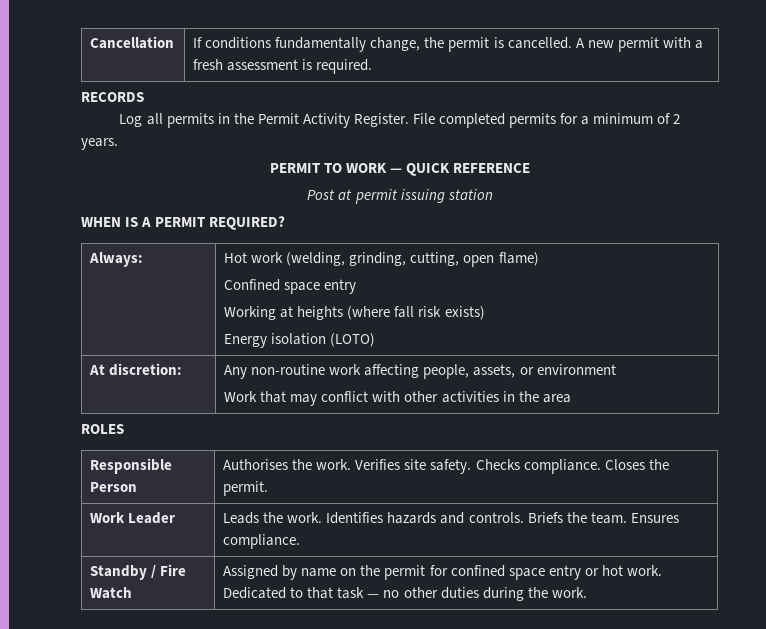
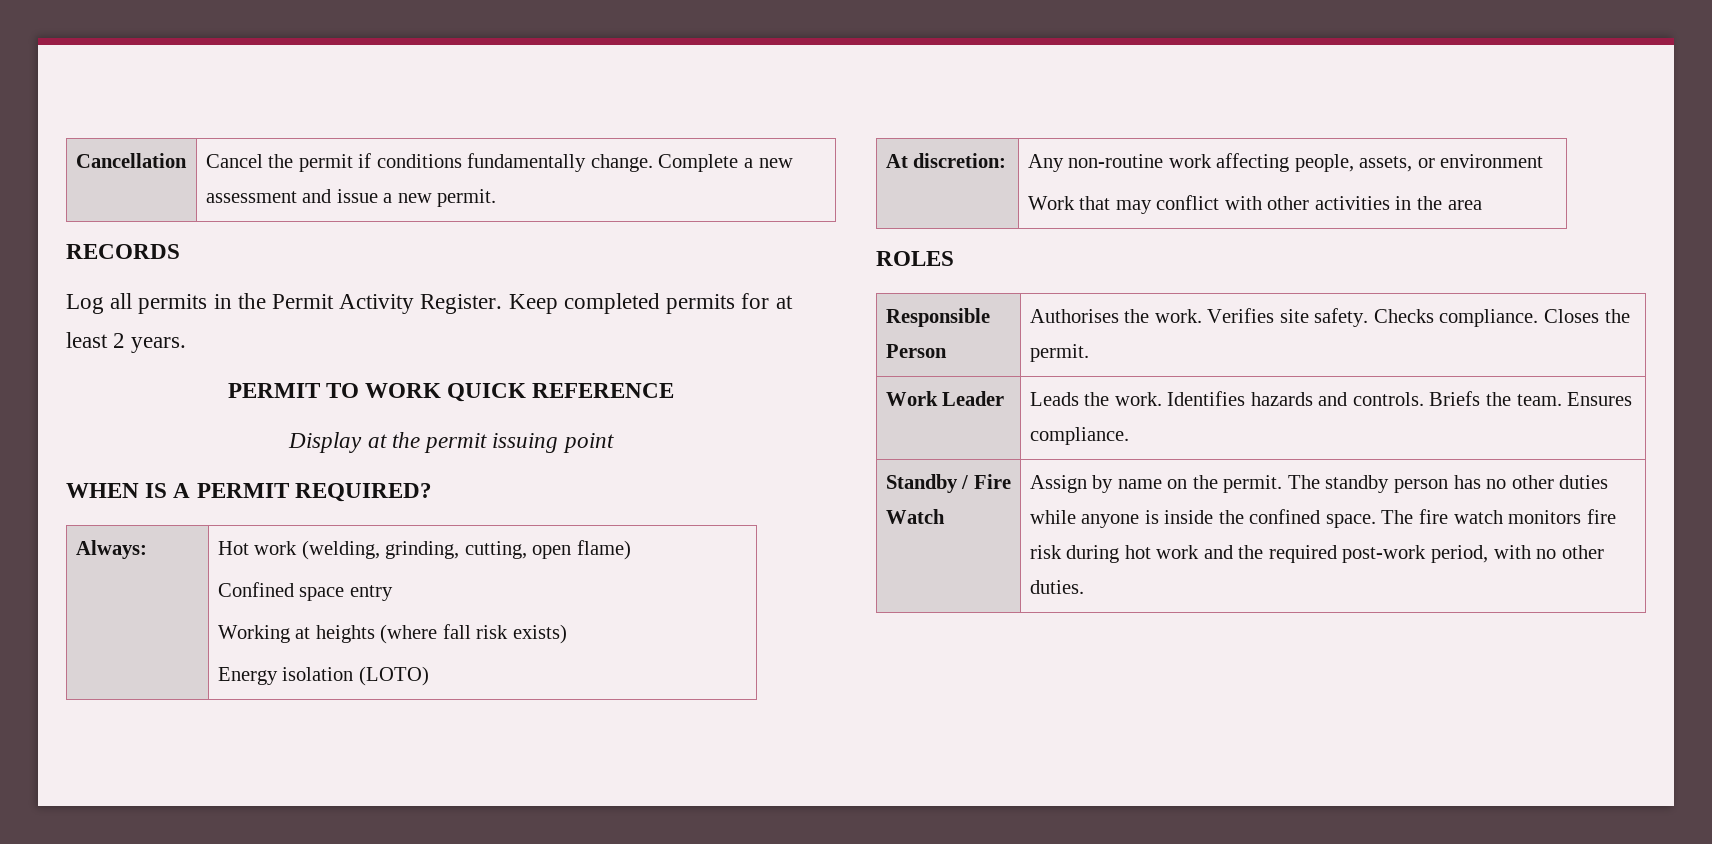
[193,37,703,52] [193,59,373,74] If conditions fundamentally change, the permit is cancelled. A new permit with a fresh assessment is required. -> [205,153,793,172] [205,189,497,207] Cancel the permit if conditions fundamentally change. Complete a new assessment and issue a new permit.
[412,113,435,124] File -> [508,294,558,314] Keep
[581,113,671,125] a minimum of -> [775,295,793,309] [66,332,108,348] at least
[390,168,403,173] — -> (441, 390) none
[307,189,353,200] Post at -> [288,432,420,453] Display at the
[447,189,493,200] station -> [562,433,614,453] point
[223,565,279,579] Assigned -> [1029,475,1087,493] Assign
[384,565,662,580] [223,587,587,601] permit for confined space entry or hot work. Dedicated to that task — no other duties during the work. -> [1223,475,1609,493] [1029,509,1616,528] [1029,545,1604,563] [1029,580,1084,594] permit. The standby person has no other duties while anyone is inside the confined space. The fire watch monitors fire risk during hot work and the required post-work period, with no other duties.

